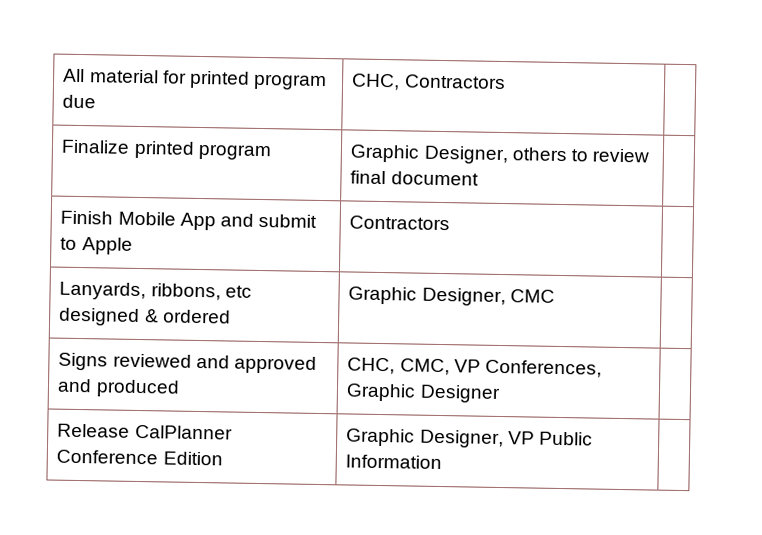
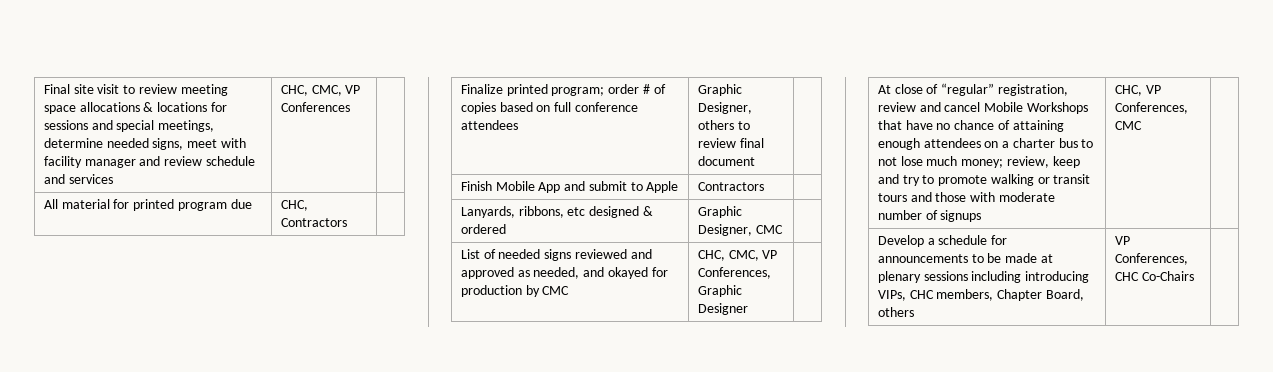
(63, 75) none -> [43,84,228,96] [43,102,227,114] [43,120,215,132] [43,138,246,150] [43,156,255,168] [43,174,113,184] [280,85,361,96] [280,102,350,112] Final site visit to review meeting space allocations & locations for sessions and special meetings, determine needed signs, meet with facility manager and review schedule and services | CHC, CMC, VP Conferences | //
[197,143,272,161] program -> [551,84,666,96] [460,102,638,114] [460,120,518,130] program; order # of copies based on full conference attendees
[58,352,317,374] [57,378,180,398] Signs reviewed and approved and produced -> [460,249,652,261] [460,267,668,279] [460,285,570,297] List of needed signs reviewed and approved as needed, and okayed for production by CMC
[57,423,233,440] [56,449,223,466] [346,428,593,449] [345,454,443,470] Release CalPlanner Conference Edition | Graphic Designer, VP Public Information -> [877,83,1068,96] [877,102,1088,114] [877,120,1064,132] [877,138,1094,150] [877,156,1080,168] [877,174,1091,186] [877,192,1055,202] [877,210,982,222] [1114,85,1161,96] [1114,102,1188,114] [1114,121,1142,130] [877,235,1008,247] [877,253,1053,263] [877,271,1090,283] [877,289,1084,301] [877,307,914,317] [1114,236,1130,245] [1114,253,1188,265] [1114,271,1194,281] At close of “regular” registration, review and cancel Mobile Workshops that have no chance of attaining enough attendees on a charter bus to not lose much money; review, keep and try to promote walking or transit tours and those with moderate number of signups | CHC, VP Conferences, CMC | // Develop a schedule for announcements to be made at plenary sessions including introducing VIPs, CHC members, Chapter Board, others | VP Conferences, CHC Co-Chairs

